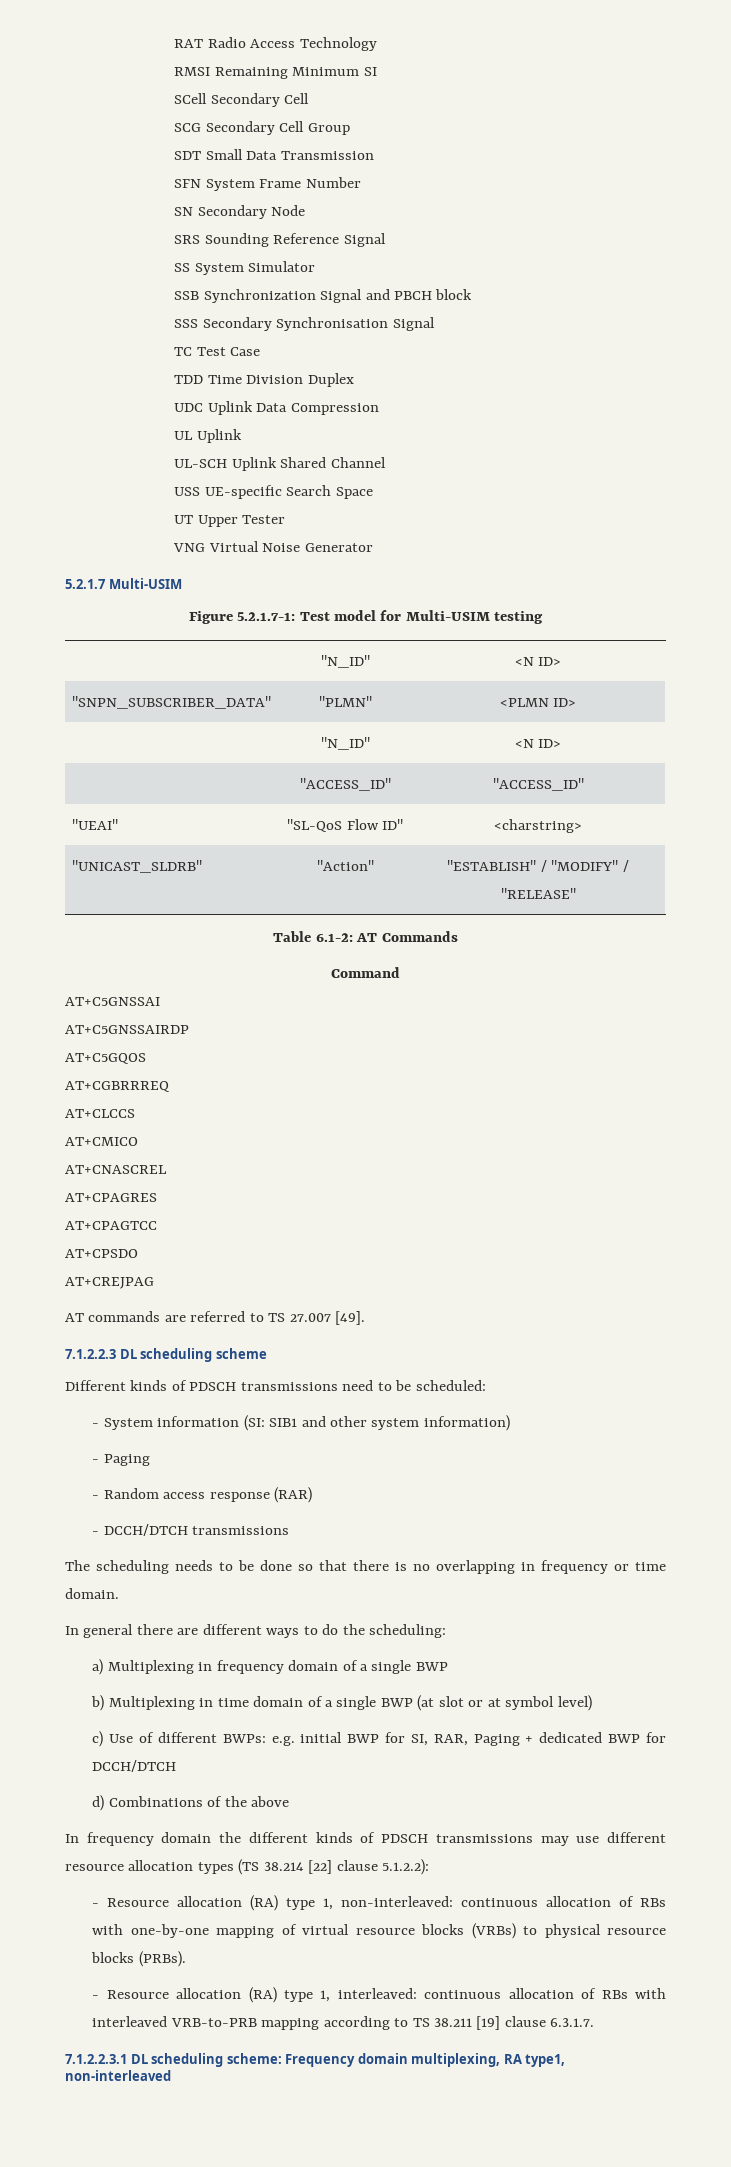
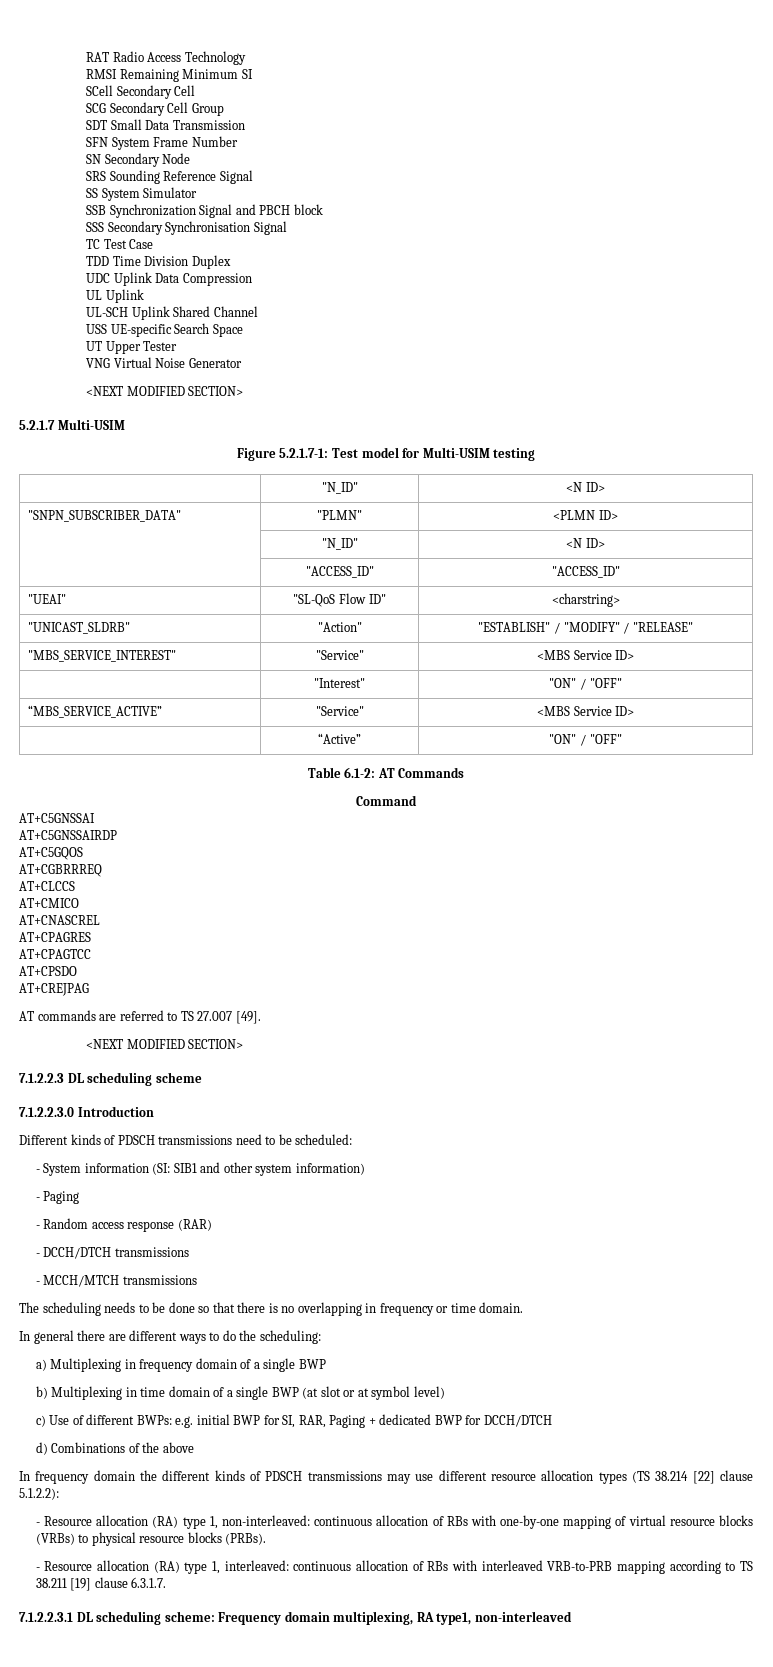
(373, 547) none -> [86,386,244,396] // <NEXT MODIFIED SECTION>
(576, 893) none -> [27,650,176,662] [315,650,364,660] [536,650,635,660] [314,678,366,688] [549,678,622,690] [27,705,162,718] [315,706,364,716] [536,706,635,716] [318,733,362,744] [549,734,622,746] // "MBS_SERVICE_INTEREST" | "Service" | <MBS Service ID> // | "Interest" | "ON" / "OFF" // “MBS_SERVICE_ACTIVE” | "Service" | <MBS Service ID> // | “Active” | "ON" / "OFF"
(366, 1318) none -> [86,1039,244,1049] // <NEXT MODIFIED SECTION>
(267, 1353) none -> [19,1106,154,1117] // 7.1.2.2.3.0 Introduction
(290, 1530) none -> [35,1275,197,1287] // - MCCH/MTCH transmissions

